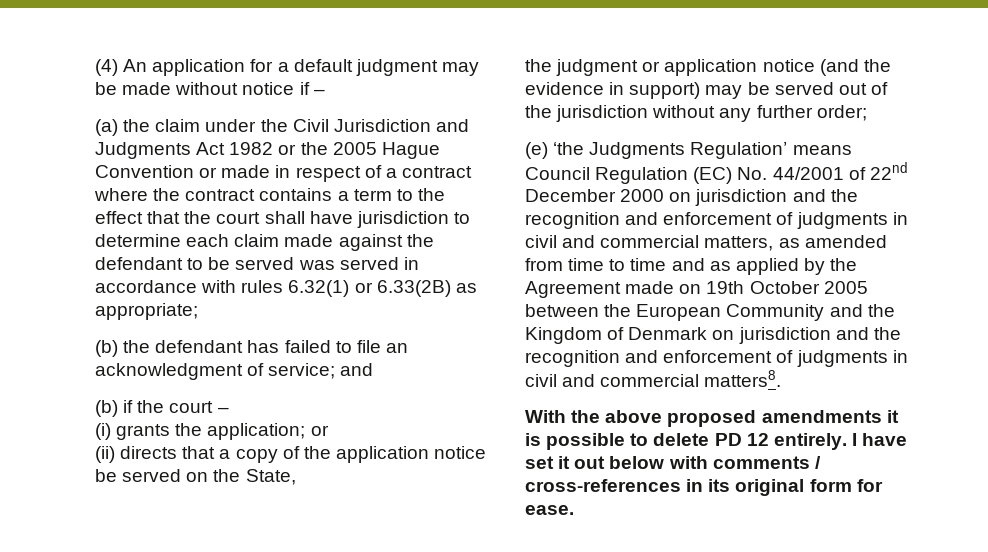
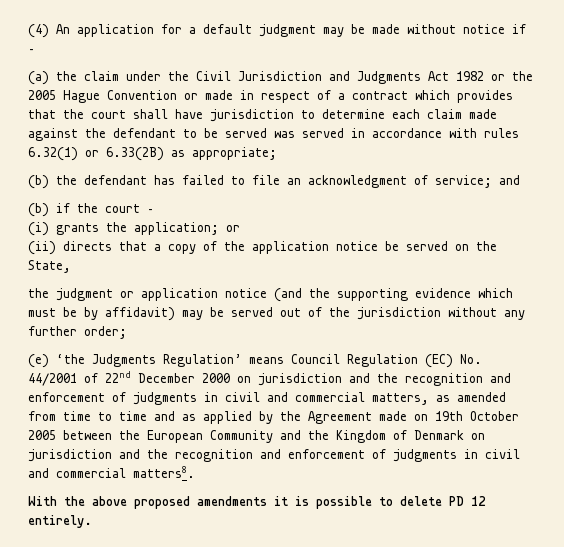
[94,188,445,201] [95,211,143,224] where the contract contains a term to the effect -> [415,90,513,103] which provides
[525,82,701,99] evidence in support) -> [337,288,513,301] [28,307,175,321] supporting evidence which must be by affidavit)
[851,433,908,446] [525,456,821,469] [525,479,883,496] [525,505,574,515] I have set it out below with comments / cross-references in its original form for ease. -> (92, 521) none

